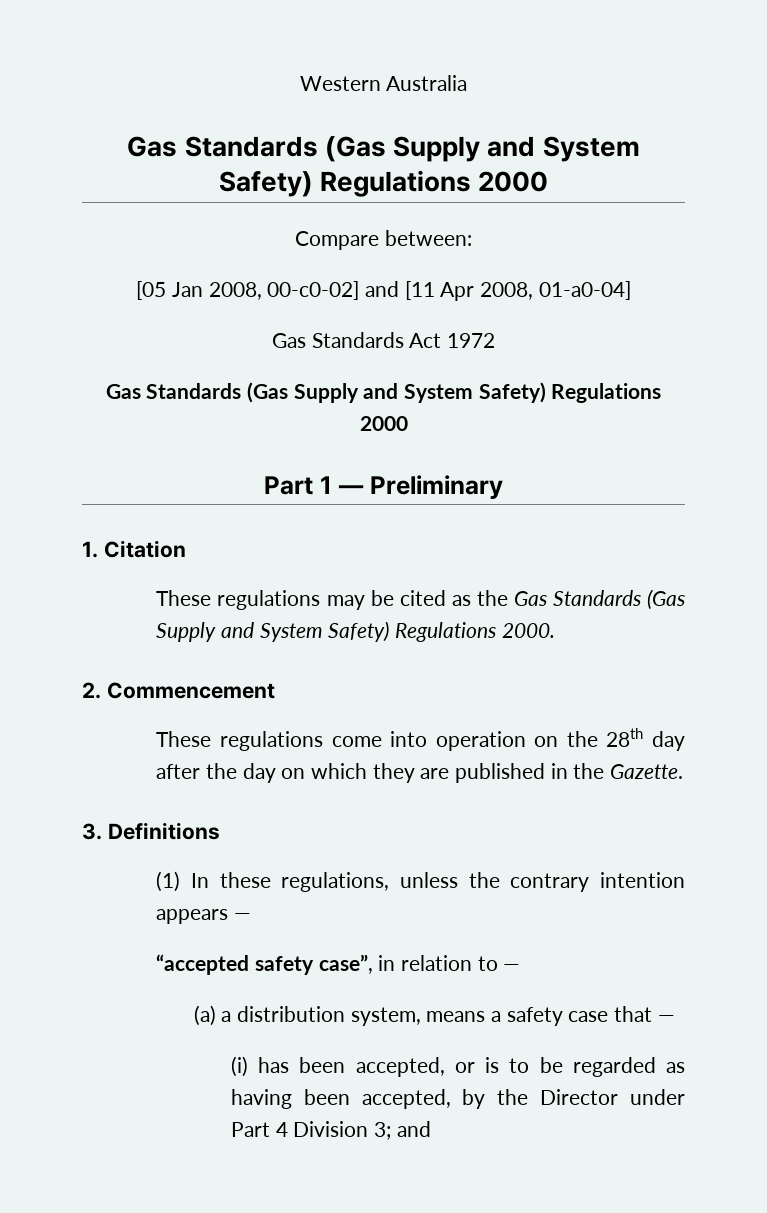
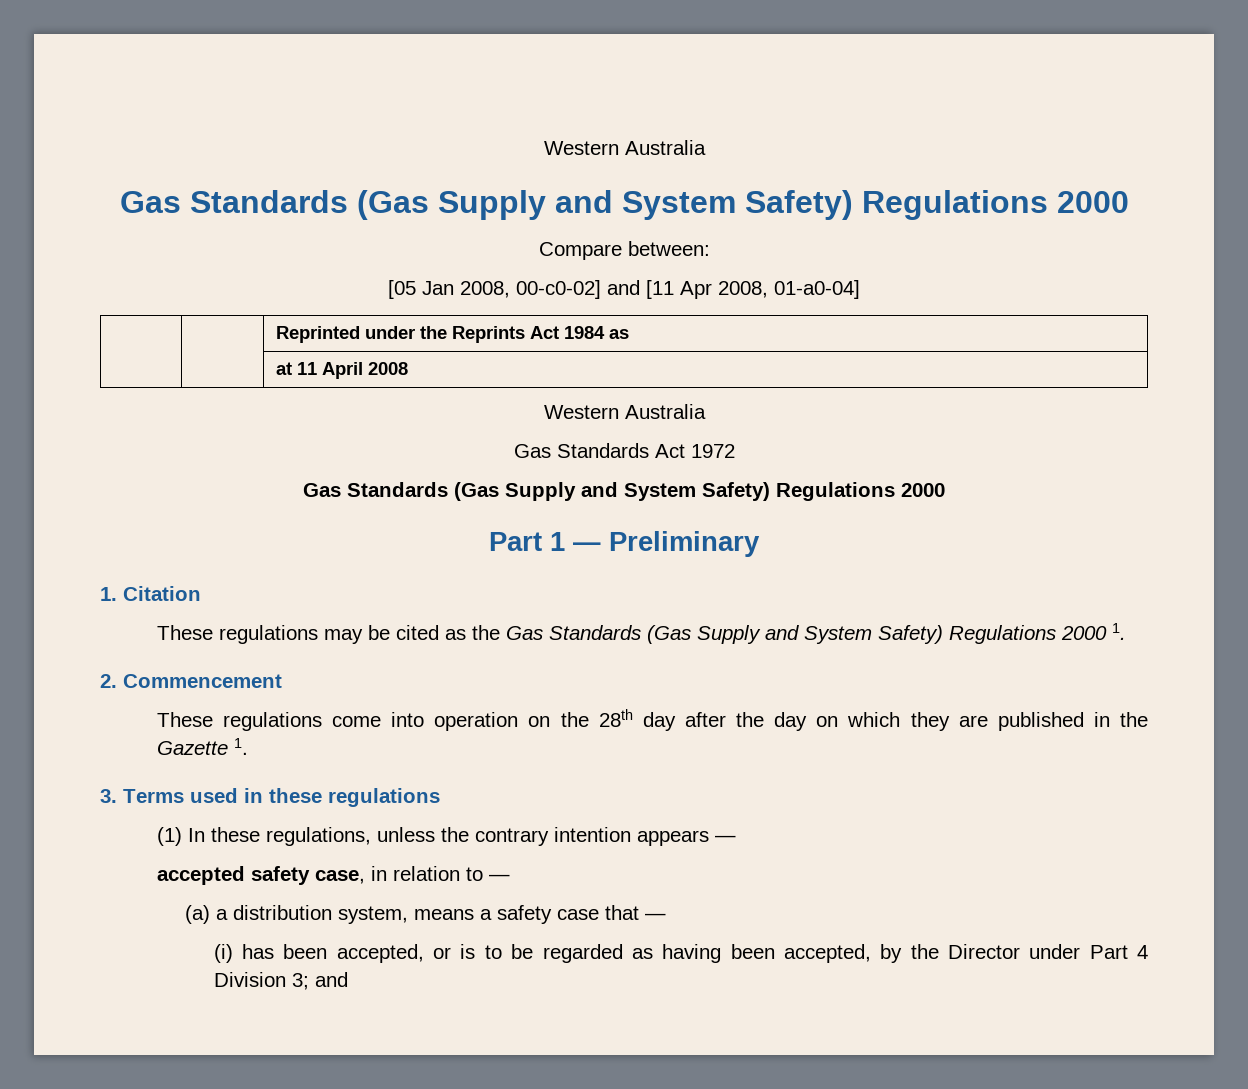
(631, 290) none -> [275,326,629,343] [275,362,408,379] [543,404,706,419] // | | Reprinted under the Reprints Act 1984 as // | | at 11 April 2008 // Western Australia
[501,623,555,638] 2000. -> [1060,623,1126,640] 2000 1.
[610,764,684,779] Gazette. -> [156,738,248,755] Gazette 1.
[107,822,220,840] Definitions -> [123,788,440,807] Terms used in these regulations
[156,954,373,975] “accepted safety case”, -> [156,866,365,885] accepted safety case,

